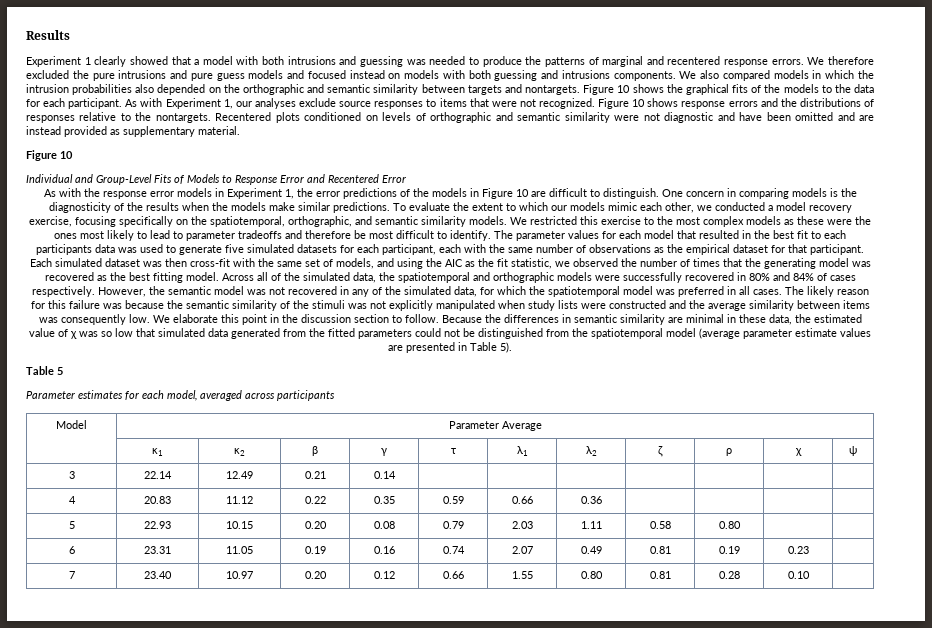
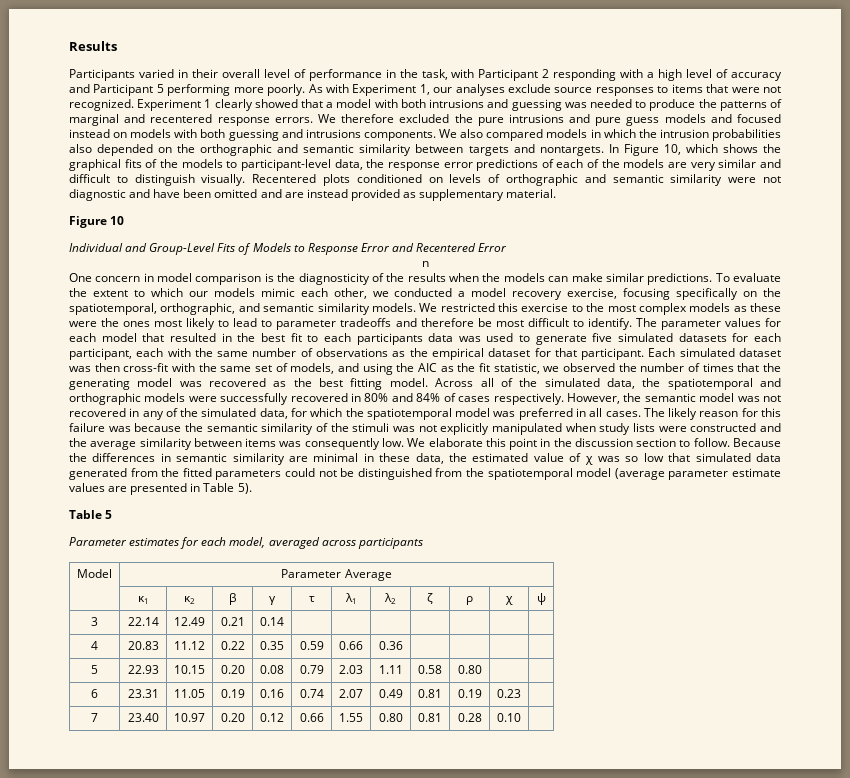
(70, 35) none -> [69,69,783,81] [69,84,782,96] [69,99,134,111] Participants varied in their overall level of performance in the task, with Participant 2 responding with a high level of accuracy and Participant 5 performing more poorly. As with Experiment 1, our analyses exclude source responses to items that were not recognized.
[583,84,631,95] Figure 10 -> [608,144,718,156] In Figure 10, which
[834,84,874,93] [26,98,875,109] [26,112,211,123] the data for each participant. As with Experiment 1, our analyses exclude source responses to items that were not recognized. Figure 10 shows response errors and the distributions of responses relative to the nontargets. -> [240,159,781,171] [69,174,246,186] participant-level data, the response error predictions of each of the models are very similar and difficult to distinguish visually.
[43,188,659,199] As with the response error models in Experiment 1, the error predictions of the models in Figure 10 are difficult to distinguish. -> [421,261,429,267] n //
[738,188,827,199] comparing models -> [157,273,262,285] model comparison
(266, 206) none -> [548,276,569,282] can

